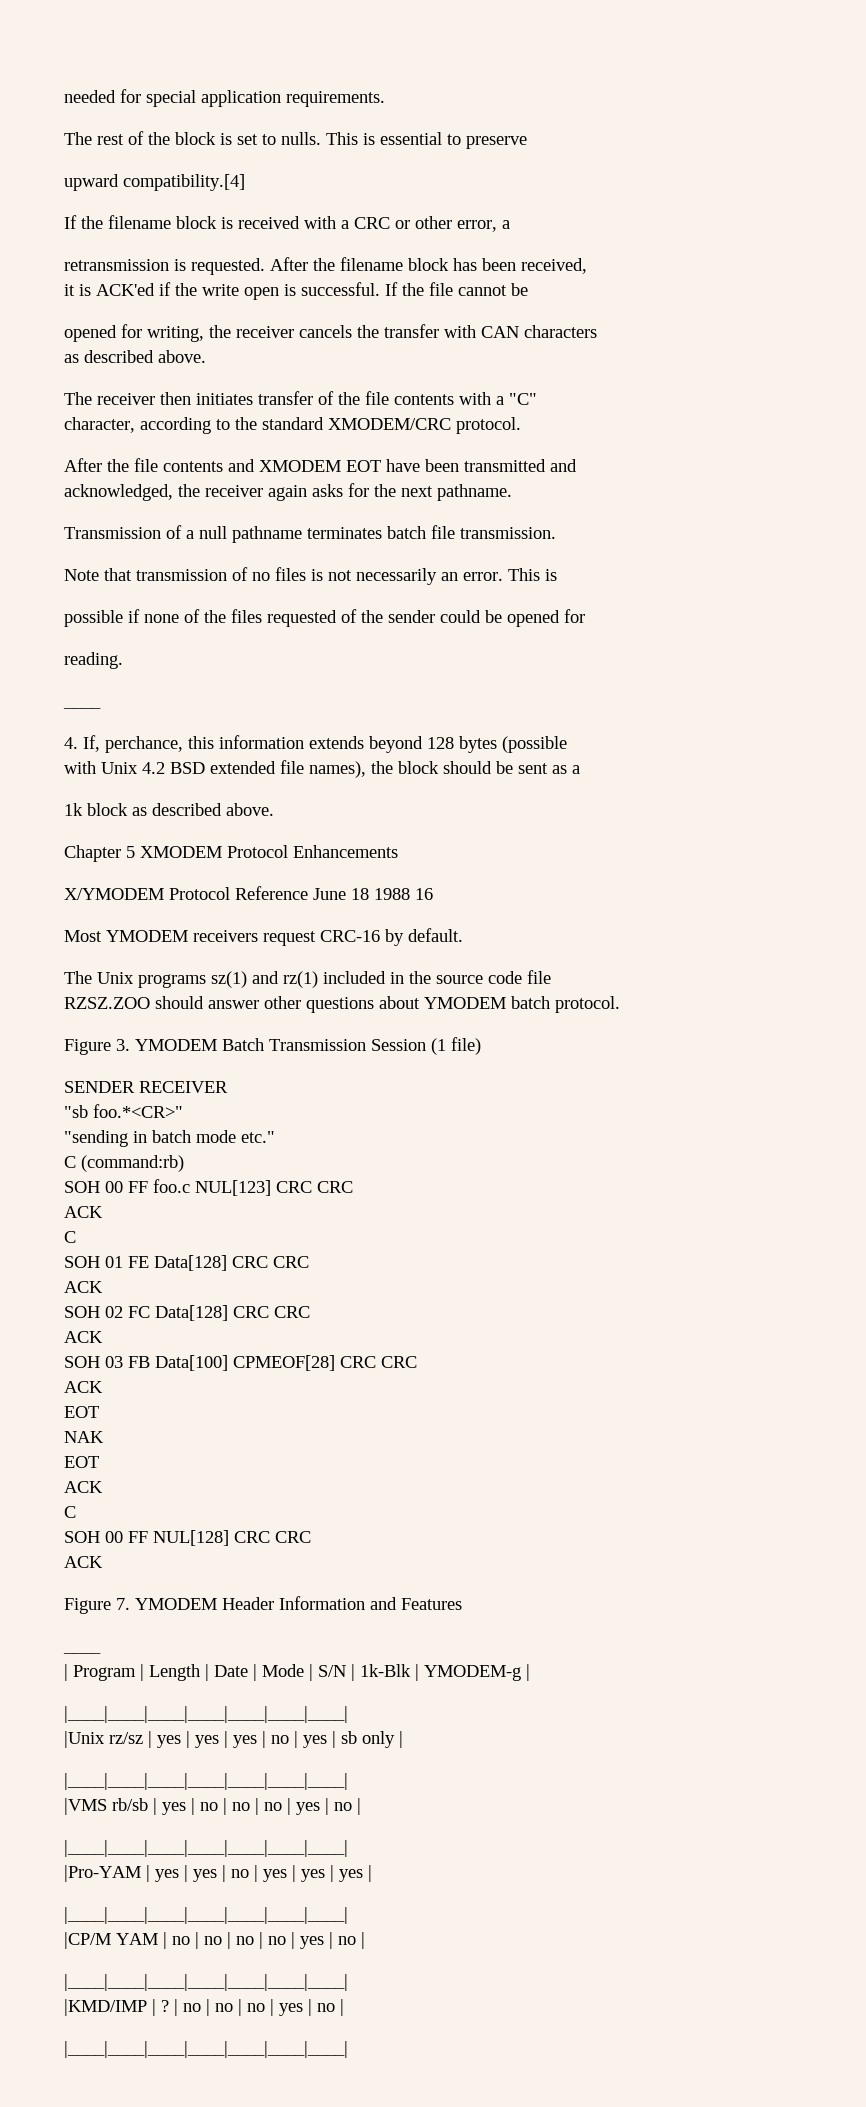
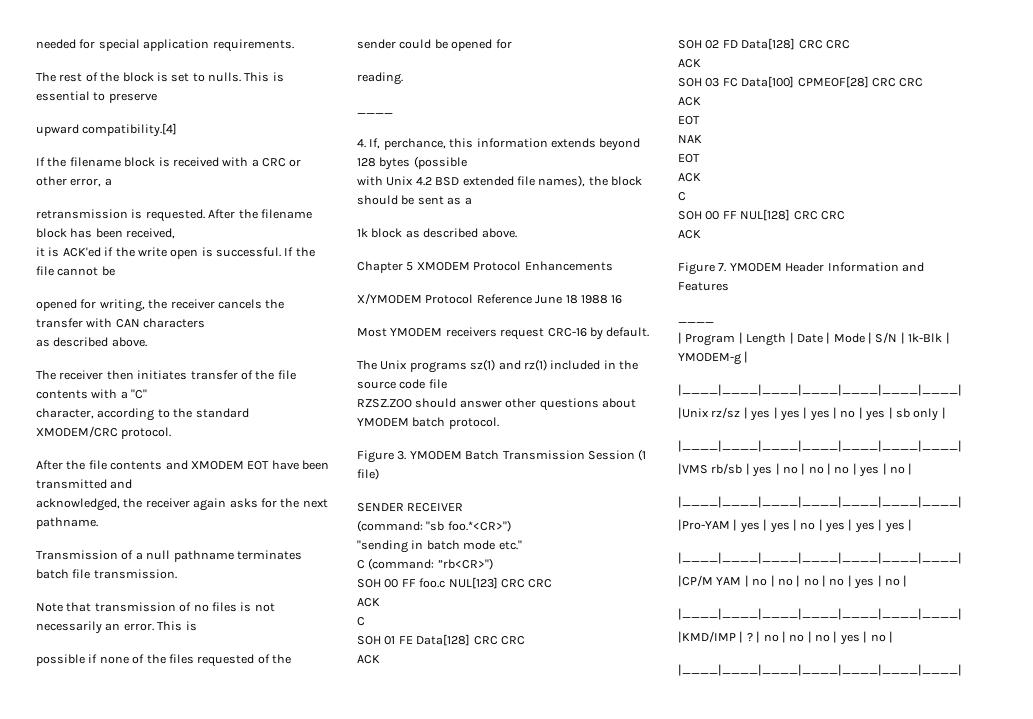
[64,1104,183,1118] "sb foo.*<CR>" -> [357,520,511,532] (command: "sb foo.*<CR>")
[81,1155,184,1172] (command:rb) -> [368,558,493,570] (command: ”rb<CR>")
[128,1306,150,1318] FC -> [722,40,738,48] FD
[128,1356,150,1368] FB -> [722,78,738,87] FC

